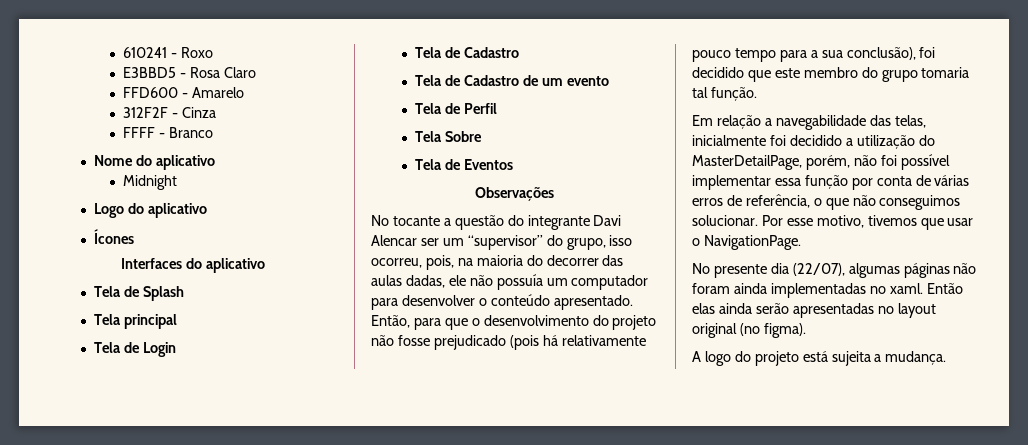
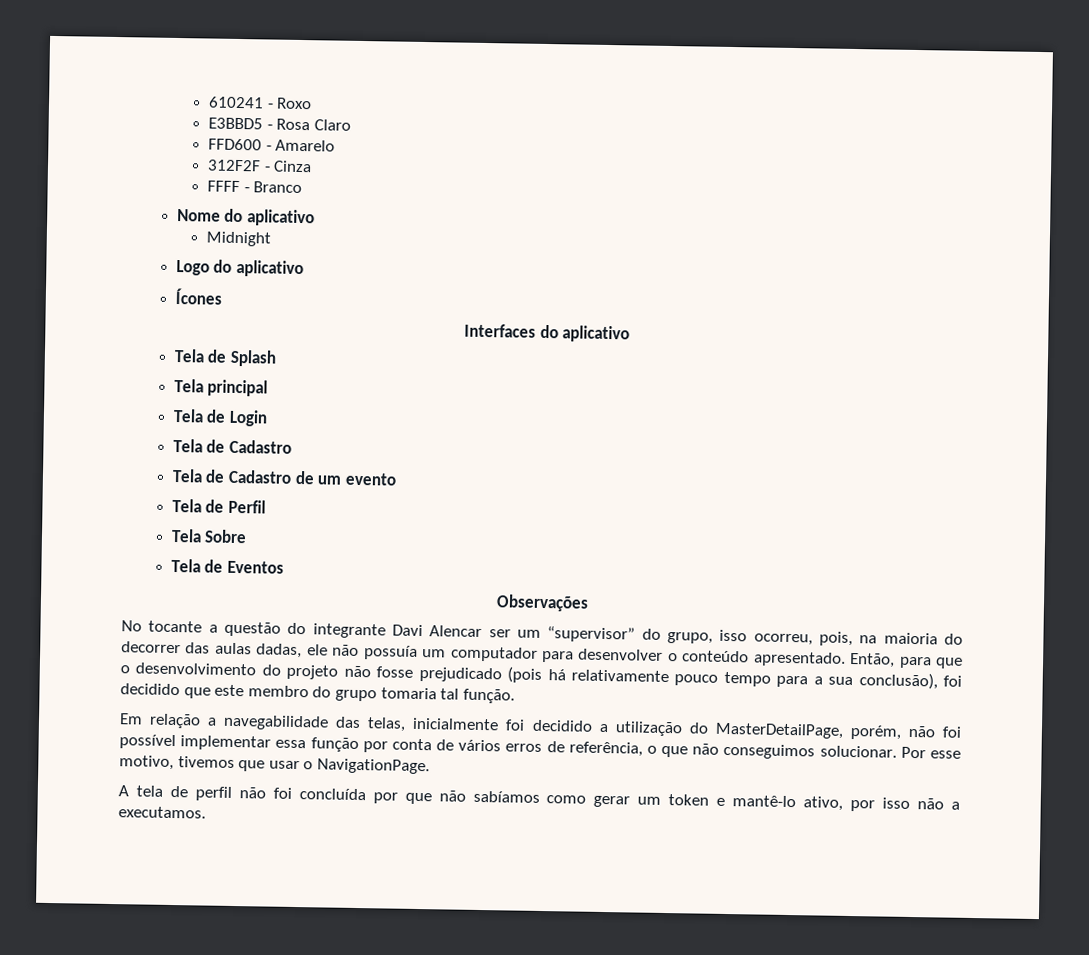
[934,175,970,186] várias -> [458,739,502,752] vários
[692,263,977,278] [692,283,963,298] [692,303,936,318] [692,323,806,338] [692,351,947,366] No presente dia (22/07), algumas páginas não foram ainda implementadas no xaml. Então elas ainda serão apresentadas no layout original (no figma). // A logo do projeto está sujeita a mudança. -> [118,785,961,812] [118,806,206,819] A tela de perfil não foi concluída por que não sabíamos como gerar um token e mantê-lo ativo, por isso não a executamos.

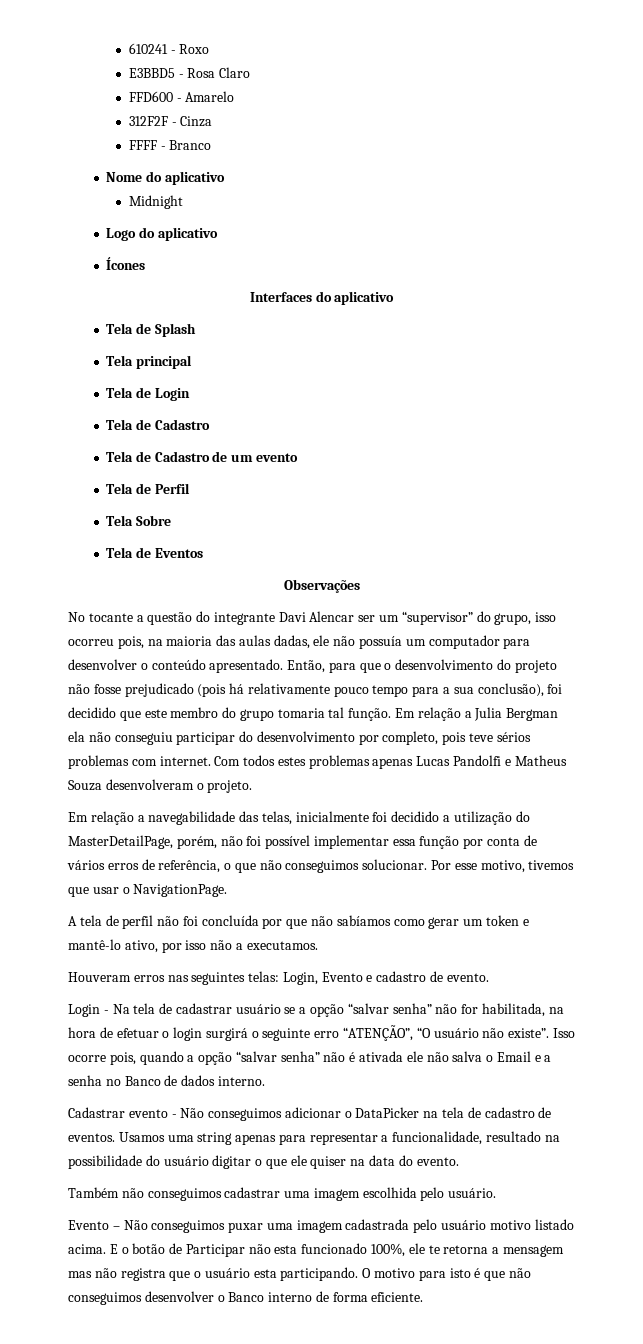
[753,633,813,646] ocorreu, -> [68,639,114,646] ocorreu
[944,633,964,645] [121,641,181,654] do decorrer -> (213, 641) none
(515, 696) none -> [395,707,559,721] [68,731,531,745] [68,755,567,769] [68,779,253,793] Em relação a Julia Bergman ela não conseguiu participar do desenvolvimento por completo, pois teve sérios problemas com internet. Com todos estes problemas apenas Lucas Pandolfi e Matheus Souza desenvolveram o projeto.
(206, 812) none -> [68,971,489,985] [68,1003,564,1017] [68,1025,575,1041] [68,1051,552,1065] [68,1075,265,1086] [68,1107,552,1121] [68,1131,560,1145] [68,1155,459,1169] [68,1187,497,1201] [68,1219,574,1233] [68,1243,564,1257] [68,1267,531,1281] [68,1291,424,1305] // Houveram erros nas seguintes telas: Login, Evento e cadastro de evento. // Login - Na tela de cadastrar usuário se a opção “salvar senha” não for habilitada, na hora de efetuar o login surgirá o seguinte erro “ATENÇÃO”, “O usuário não existe”. Isso ocorre pois, quando a opção “salvar senha” não é ativada ele não salva o Email e a senha no Banco de dados interno. // Cadastrar evento - Não conseguimos adicionar o DataPicker na tela de cadastro de eventos. Usamos uma string apenas para representar a funcionalidade, resultado na possibilidade do usuário digitar o que ele quiser na data do evento. // Também não conseguimos cadastrar uma imagem escolhida pelo usuário. // Evento – Não conseguimos puxar uma imagem cadastrada pelo usuário motivo listado acima. E o botão de Participar não esta funcionado 100%, ele te retorna a mensagem mas não registra que o usuário esta participando. O motivo para isto é que não conseguimos desenvolver o Banco interno de forma eficiente.

